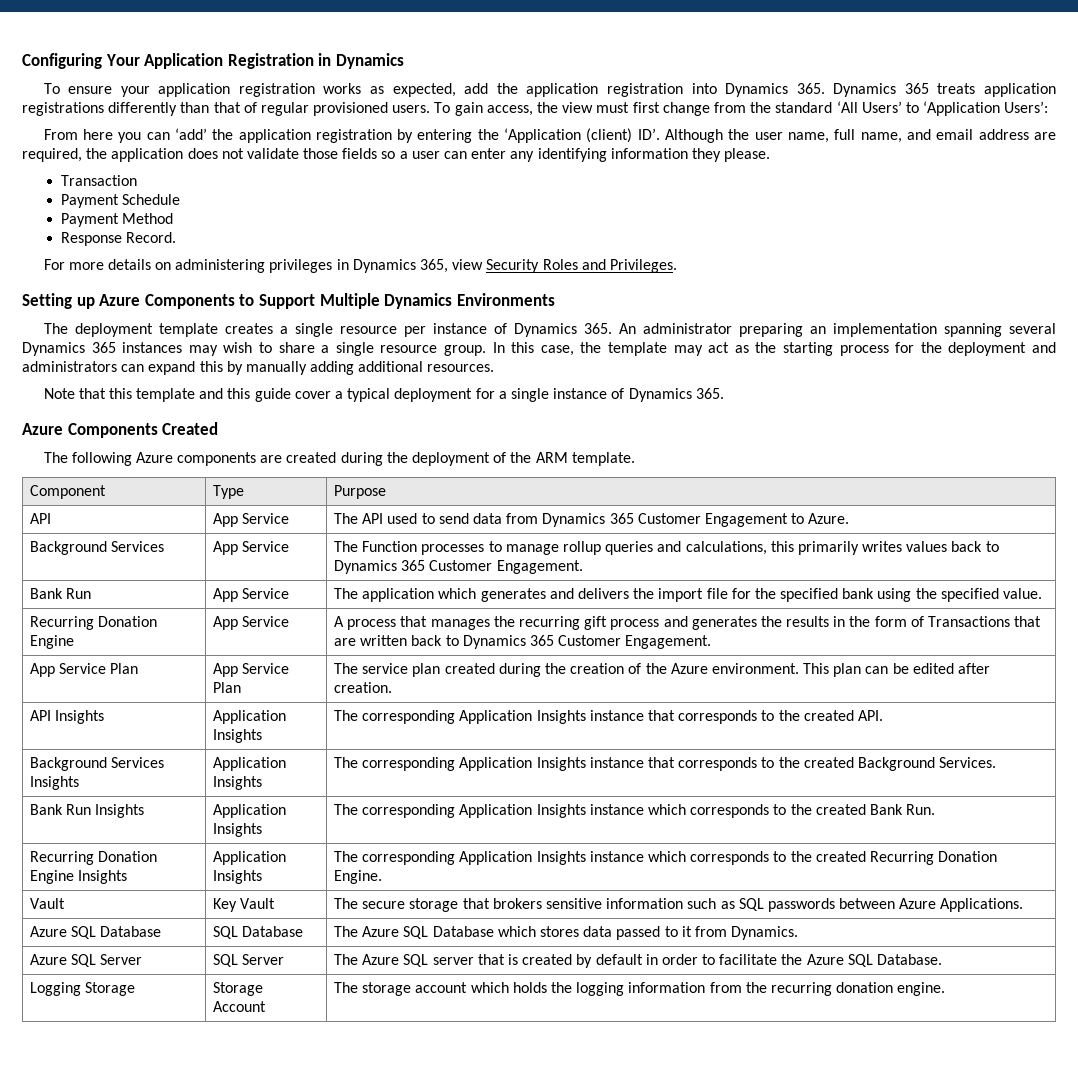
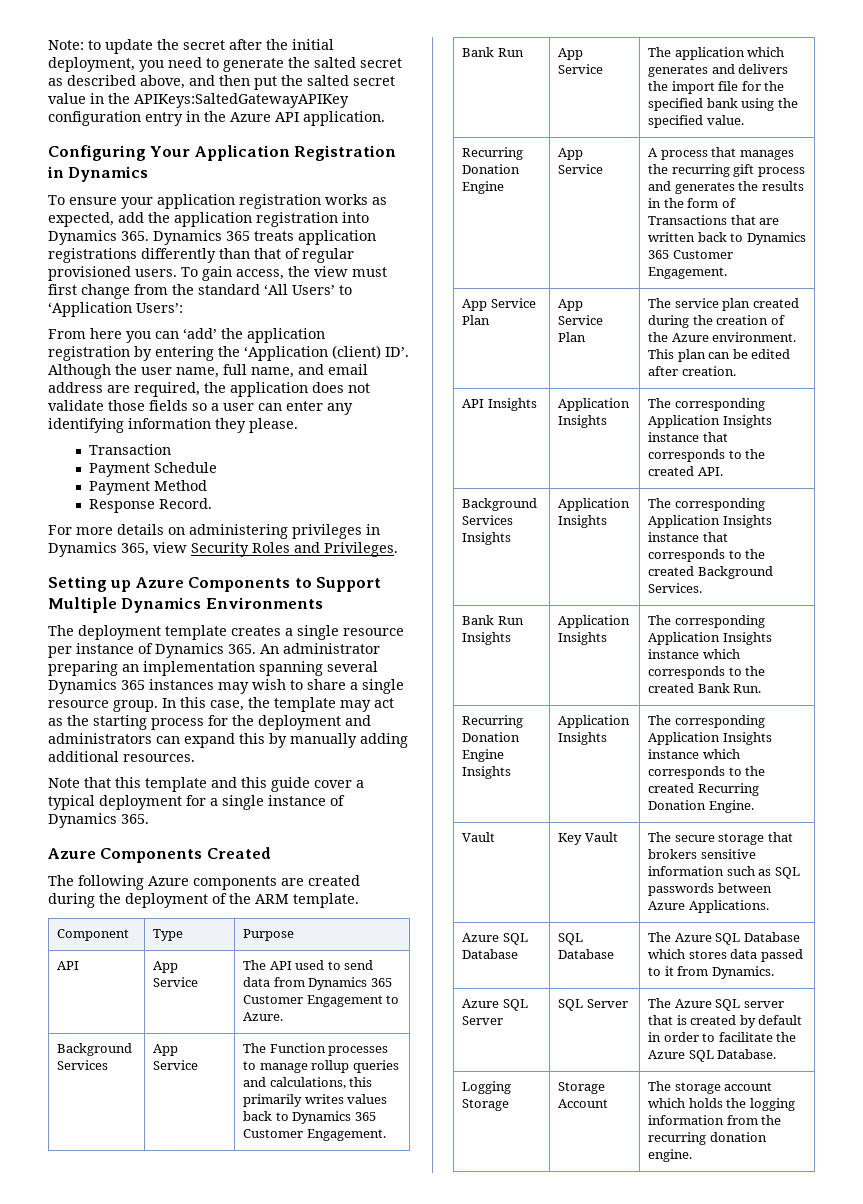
(22, 61) none -> [48,39,334,54] [48,57,402,72] [48,75,395,90] [48,93,349,108] [48,111,385,126] Note: to update the secret after the initial deployment, you need to generate the salted secret as described above, and then put the salted secret value in the APIKeys:SaltedGatewayAPIKey configuration entry in the Azure API application. //

